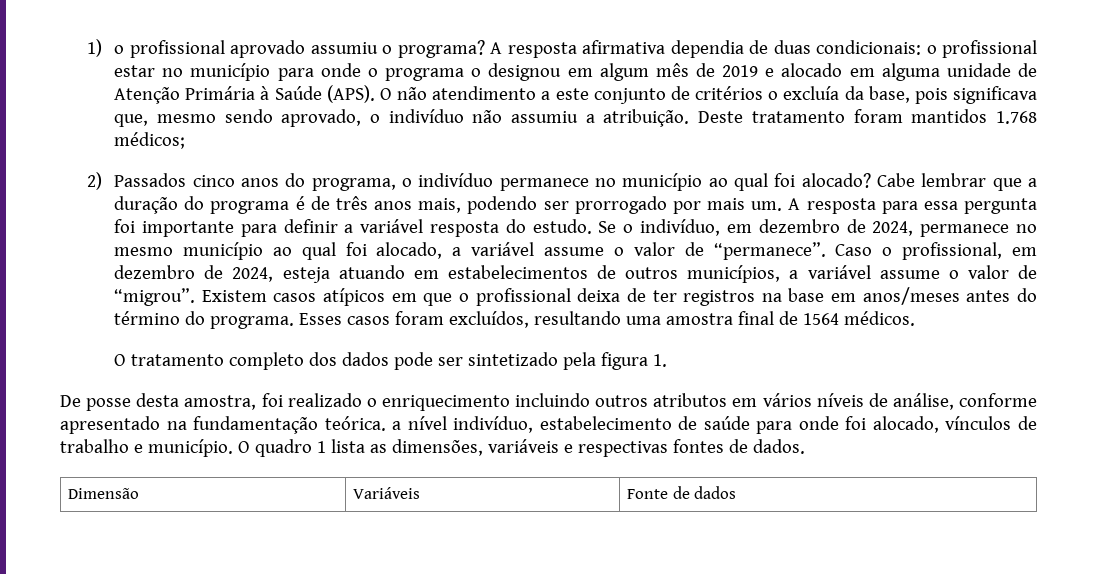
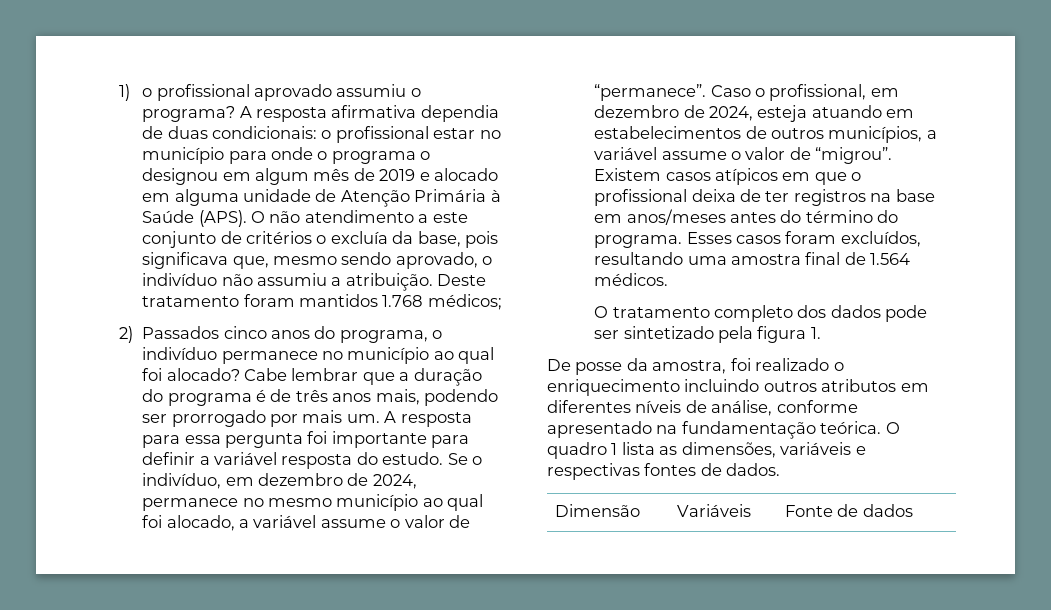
[803,313,840,325] 1564 -> [870,253,911,265] 1.564
[136,393,180,407] desta -> [626,358,648,371] da
[762,393,812,407] vários -> [547,400,631,413] diferentes
[392,416,1037,434] [60,439,233,457] a nível indivíduo, estabelecimento de saúde para onde foi alocado, vínculos de trabalho e município. -> (882, 427) none

